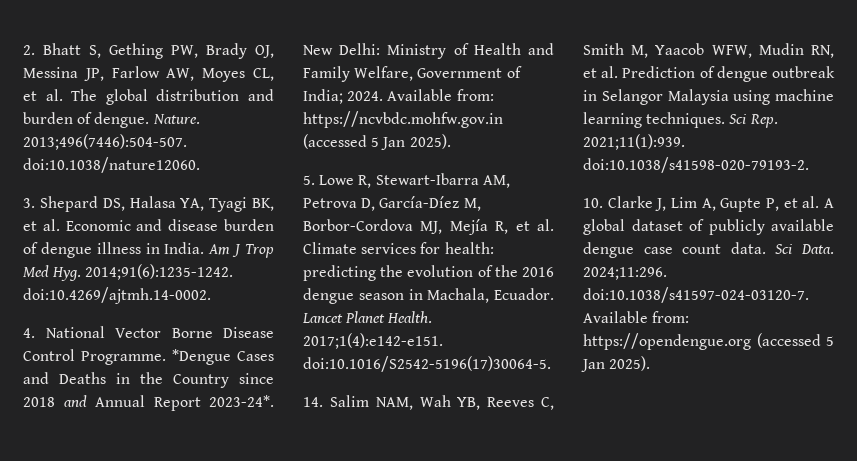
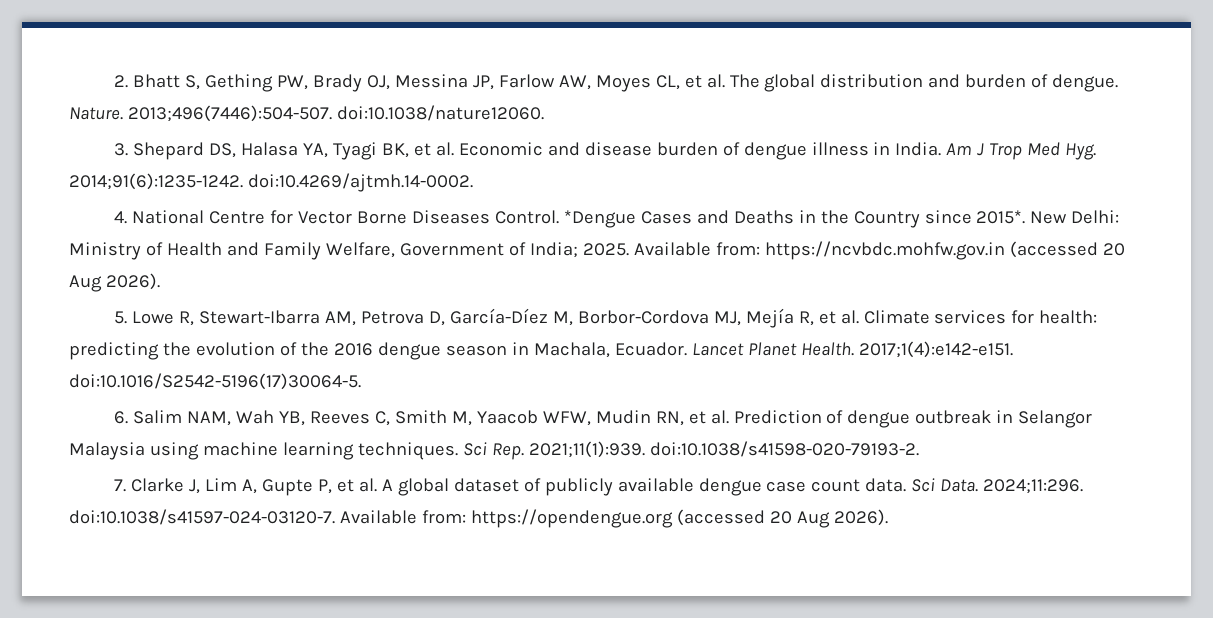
[115,327,274,338] [23,349,166,365] Vector Borne Disease Control Programme. -> [208,210,559,224] Centre for Vector Borne Diseases Control.
[23,395,274,411] 2018 and Annual Report 2023-24*. -> [976,210,1026,224] 2015*.
[347,91,384,101] 2024. -> [582,243,629,256] 2025.
[371,134,451,150] 5 Jan 2025). -> [1102,243,1125,256] [69,273,160,292] 20 Aug 2026).
[303,397,323,407] 14. -> [113,411,128,424] 6.
[583,198,603,208] 10. -> [113,479,126,492] 7.
[826,336,834,346] [581,356,651,372] 5 Jan 2025). -> [769,509,888,528] 20 Aug 2026).

